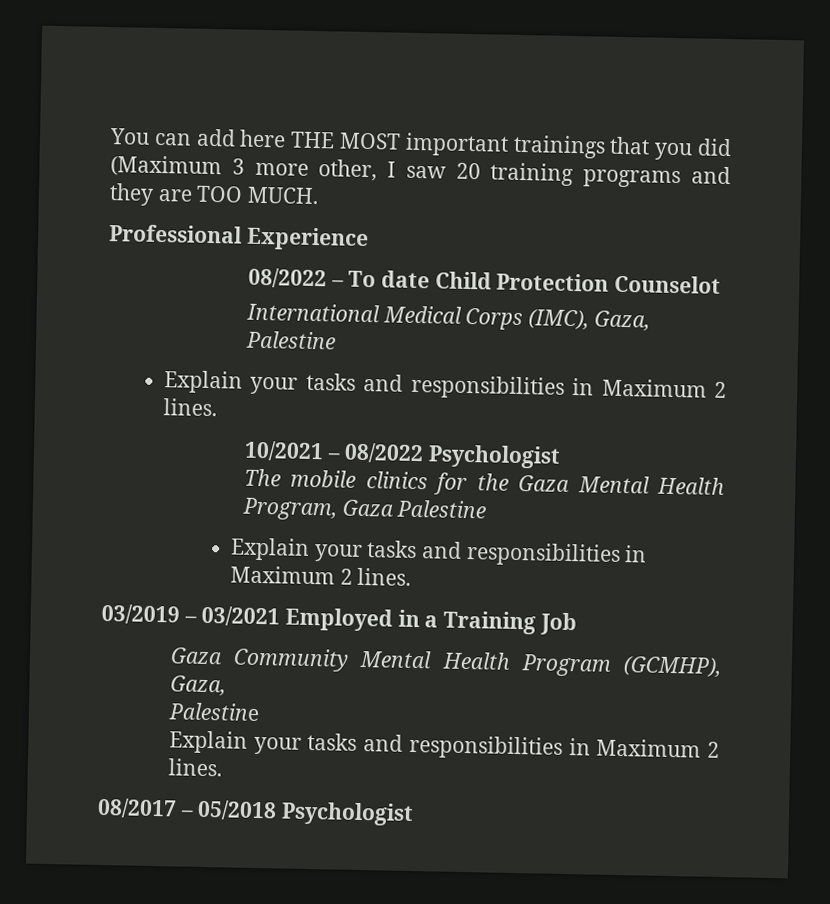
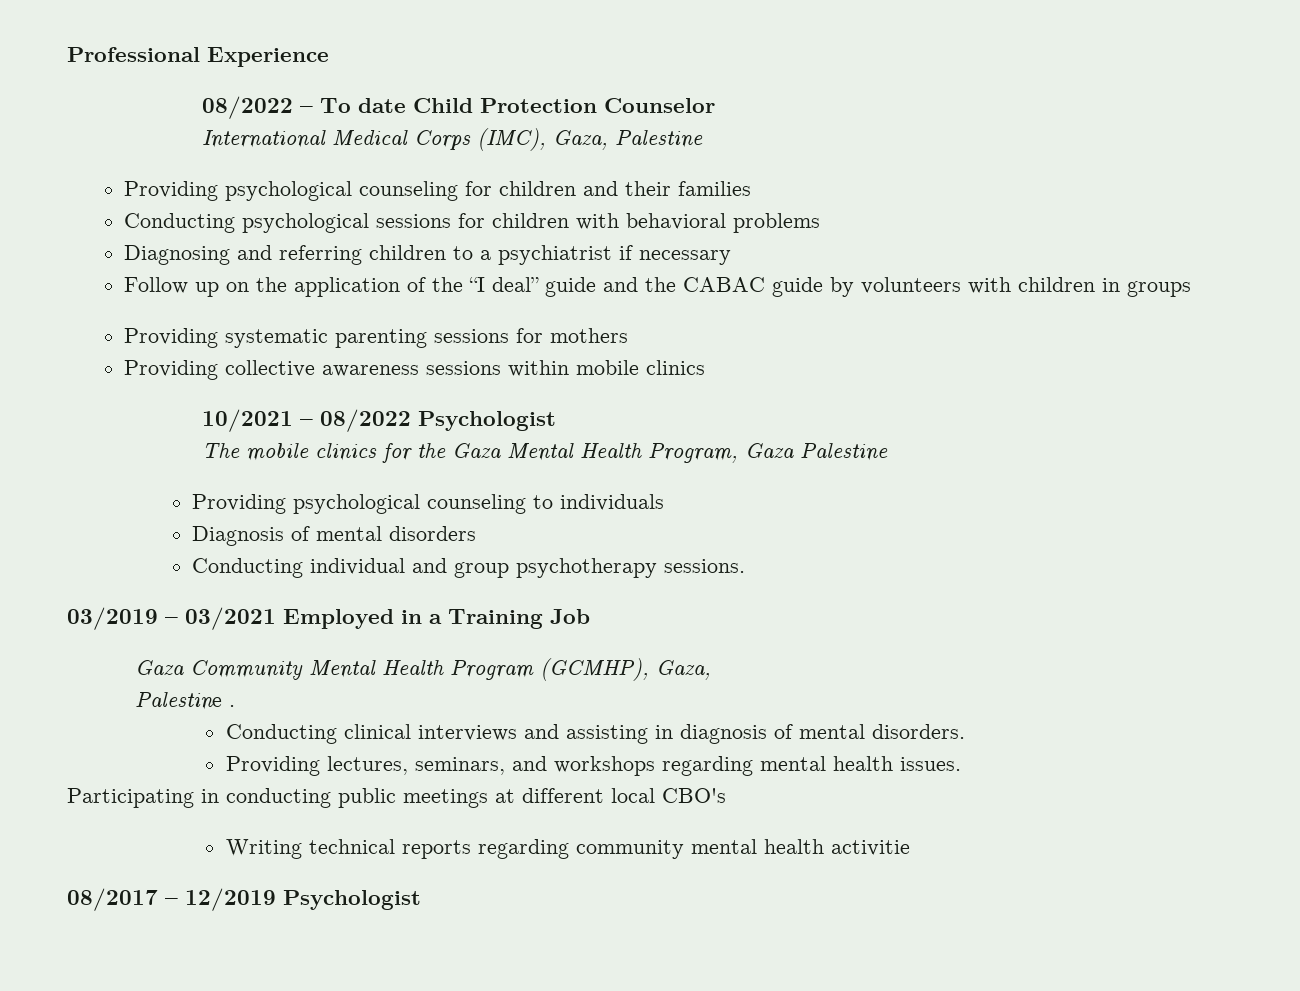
[109,128,732,161] [110,155,731,189] [109,183,320,206] You can add here THE MOST important trainings that you did (Maximum 3 more other, I saw 20 training programs and they are TOO MUCH. // -> (67, 54) none
[613,274,721,294] Counselot -> [604,98,716,113] Counselor
[164,370,727,400] [163,398,218,417] Explain your tasks and responsibilities in Maximum 2 lines. -> [124,181,752,201] [124,213,821,233] [124,245,732,265] [124,277,1192,297] [124,328,629,348] [124,360,706,380] Providing psychological counseling for children and their families // Conducting psychological sessions for children with behavioral problems // Diagnosing and referring children to a psychiatrist if necessary // Follow up on the application of the “I deal” guide and the CABAC guide by volunteers with children in groups // Providing systematic parenting sessions for mothers // Providing collective awareness sessions within mobile clinics
[229,537,648,567] [229,565,412,586] Explain your tasks and responsibilities in Maximum 2 lines. -> [192,494,665,514] [192,526,477,546] [192,558,746,578] Providing psychological counseling to individuals // Diagnosis of mental disorders // Conducting individual and group psychotherapy sessions.
[168,730,720,760] [167,758,223,777] // Explain your tasks and responsibilities in Maximum 2 lines. -> [228,705,235,707] [225,724,965,744] [225,756,961,776] [67,788,726,808] [225,839,910,859] . // Conducting clinical interviews and assisting in diagnosis of mental disorders. // Providing lectures, seminars, and workshops regarding mental health issues. // Participating in conducting public meetings at different local CBO's // Writing technical reports regarding community mental health activitie
[197,799,278,821] 05/2018 -> [185,888,276,911] 12/2019

